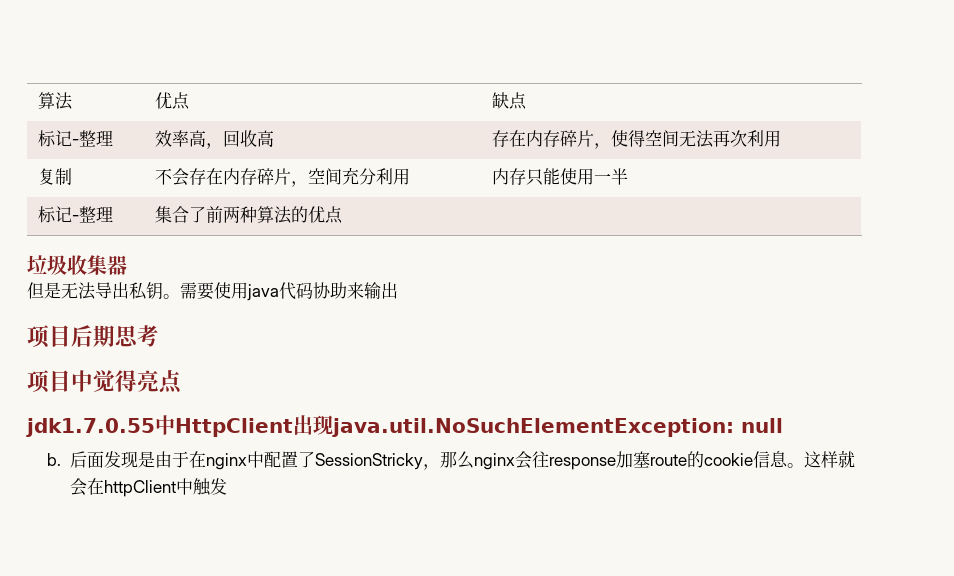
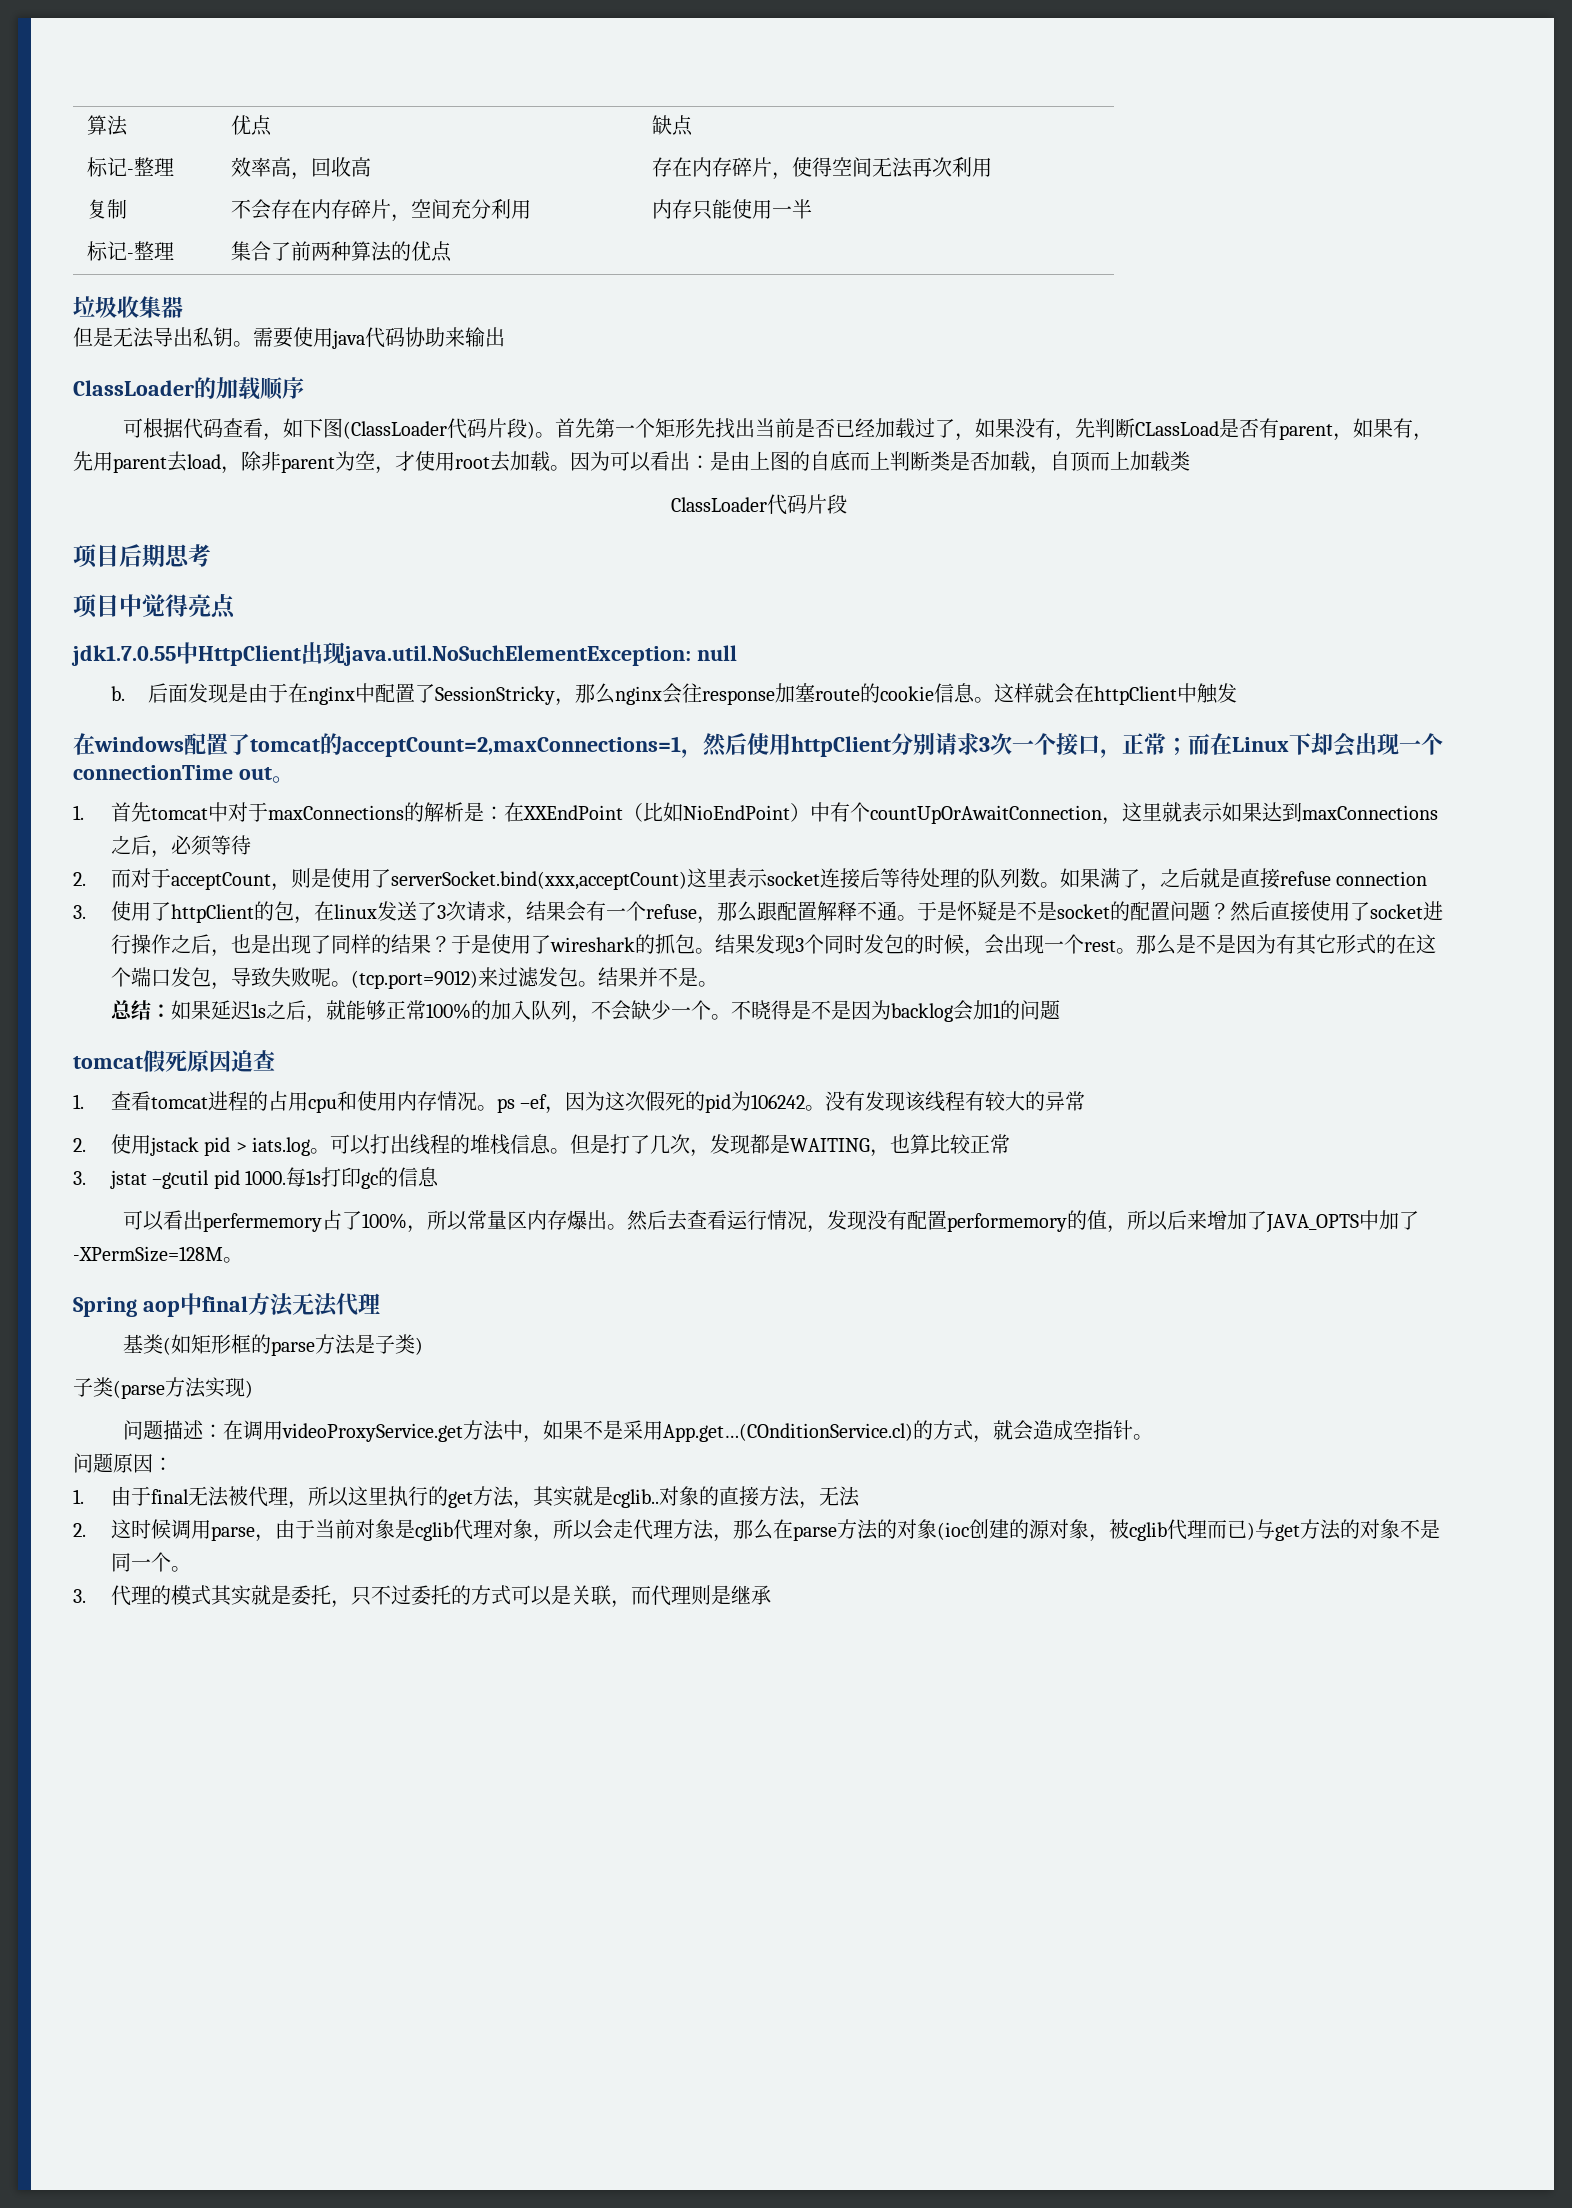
(398, 290) none -> [73,377,304,400] [122,418,1433,441] [73,451,1190,474] [671,494,847,515] // ClassLoader的加载顺序 // 可根据代码查看，如下图(ClassLoader代码片段)。首先第一个矩形先找出当前是否已经加载过了，如果没有，先判断CLassLoad是否有parent，如果有，先用parent去load，除非parent为空，才使用root去加载。因为可以看出：是由上图的自底而上判断类是否加载，自顶而上加载类 // ClassLoader代码片段
(227, 486) none -> [73,733,1443,758] [73,765,294,783] [73,802,1438,825] [110,835,251,858] [73,868,1428,891] [73,901,1443,924] [110,934,1436,957] [110,967,718,990] [110,1000,1060,1023] [73,1050,275,1072] [73,1091,1086,1114] [73,1134,1010,1157] [73,1167,439,1189] [122,1210,1419,1233] [73,1246,243,1263] [73,1293,380,1317] [122,1334,423,1356] [73,1377,253,1399] [122,1420,1153,1443] [73,1453,173,1473] [73,1486,860,1509] [73,1519,1440,1542] [110,1552,191,1572] [73,1585,771,1608] // 在windows配置了tomcat的acceptCount=2,maxConnections=1，然后使用httpClient分别请求3次一个接口，正常；而在Linux下却会出现一个connectionTime out。 // 1.首先tomcat中对于maxConnections的解析是：在XXEndPoint（比如NioEndPoint）中有个countUpOrAwaitConnection，这里就表示如果达到maxConnections之后，必须等待 // 2.而对于acceptCount，则是使用了serverSocket.bind(xxx,acceptCount)这里表示socket连接后等待处理的队列数。如果满了，之后就是直接refuse connection // 3.使用了httpClient的包，在linux发送了3次请求，结果会有一个refuse，那么跟配置解释不通。于是怀疑是不是socket的配置问题？然后直接使用了socket进行操作之后，也是出现了同样的结果？于是使用了wireshark的抓包。结果发现3个同时发包的时候，会出现一个rest。那么是不是因为有其它形式的在这个端口发包，导致失败呢。(tcp.port=9012)来过滤发包。结果并不是。 // 总结：如果延迟1s之后，就能够正常100%的加入队列，不会缺少一个。不晓得是不是因为backlog会加1的问题 // tomcat假死原因追查 // 1.查看tomcat进程的占用cpu和使用内存情况。ps –ef，因为这次假死的pid为106242。没有发现该线程有较大的异常 // 2.使用jstack pid > iats.log。可以打出线程的堆栈信息。但是打了几次，发现都是WAITING，也算比较正常 // 3. jstat –gcutil pid 1000.每1s打印gc的信息 // 可以看出perfermemory占了100%，所以常量区内存爆出。然后去查看运行情况，发现没有配置performemory的值，所以后来增加了JAVA_OPTS中加了-XPermSize=128M。 // Spring aop中final方法无法代理 // 基类(如矩形框的parse方法是子类) // 子类(parse方法实现) // 问题描述：在调用videoProxyService.get方法中，如果不是采用App.get…(COnditionService.cl)的方式，就会造成空指针。 // 问题原因： // 1.由于final无法被代理，所以这里执行的get方法，其实就是cglib..对象的直接方法，无法 // 2.这时候调用parse，由于当前对象是cglib代理对象，所以会走代理方法，那么在parse方法的对象(ioc创建的源对象，被cglib代理而已)与get方法的对象不是同一个。 // 3.代理的模式其实就是委托，只不过委托的方式可以是关联，而代理则是继承

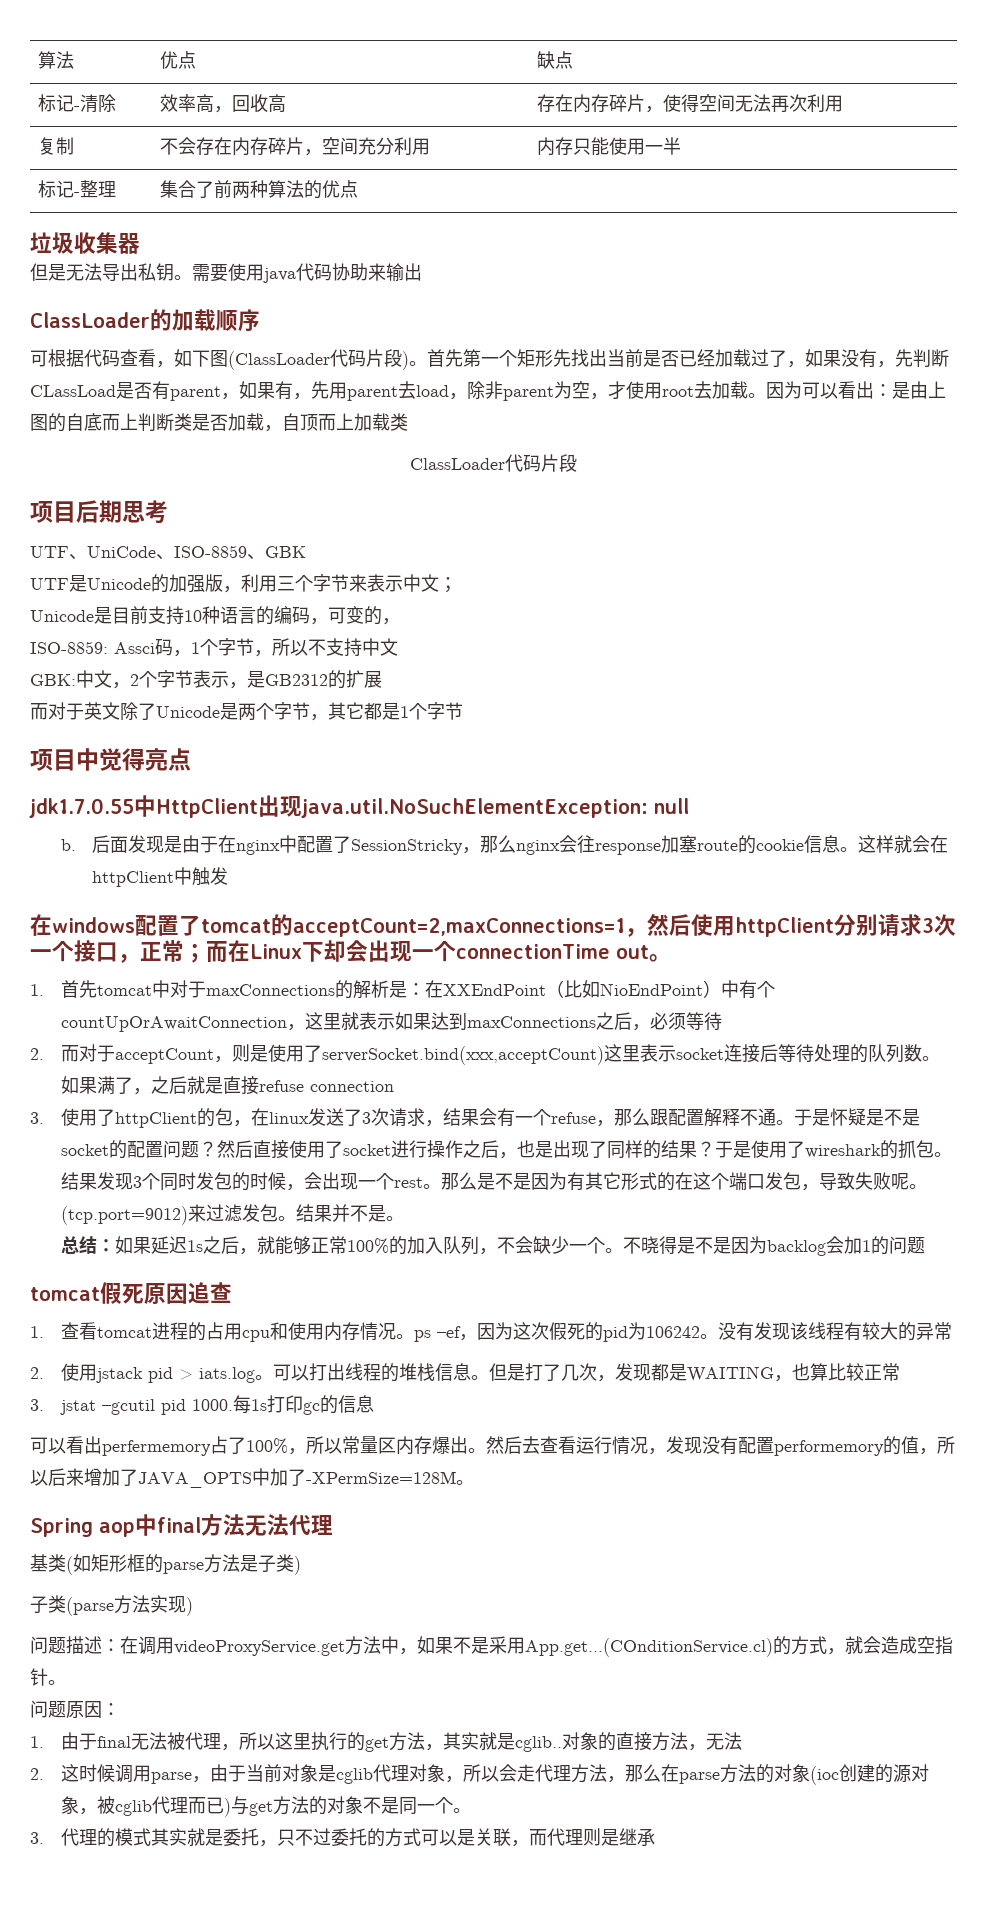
[134,157,175,176] 整理 -> [80,94,117,113] 清除
(211, 555) none -> [30,545,306,560] [30,574,457,593] [30,606,400,625] [30,638,398,657] [30,670,382,689] [30,702,463,721] // UTF、UniCode、ISO-8859、GBK // UTF是Unicode的加强版，利用三个字节来表示中文； // Unicode是目前支持10种语言的编码，可变的， // ISO-8859: Assci码，1个字节，所以不支持中文 // GBK:中文，2个字节表示，是GB2312的扩展 // 而对于英文除了Unicode是两个字节，其它都是1个字节

